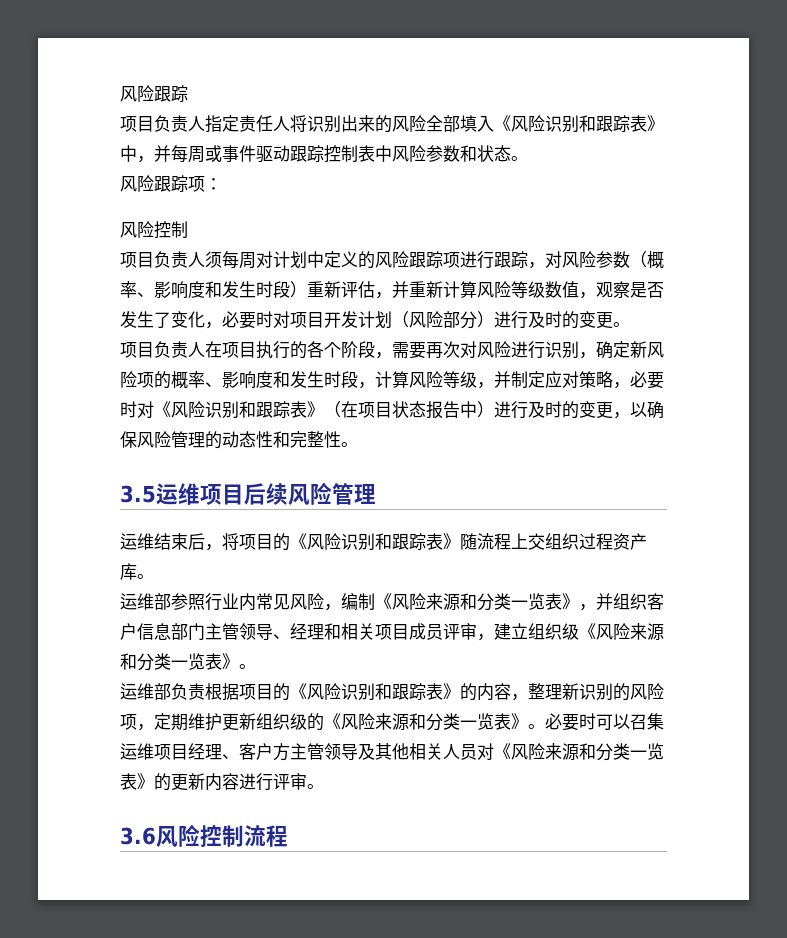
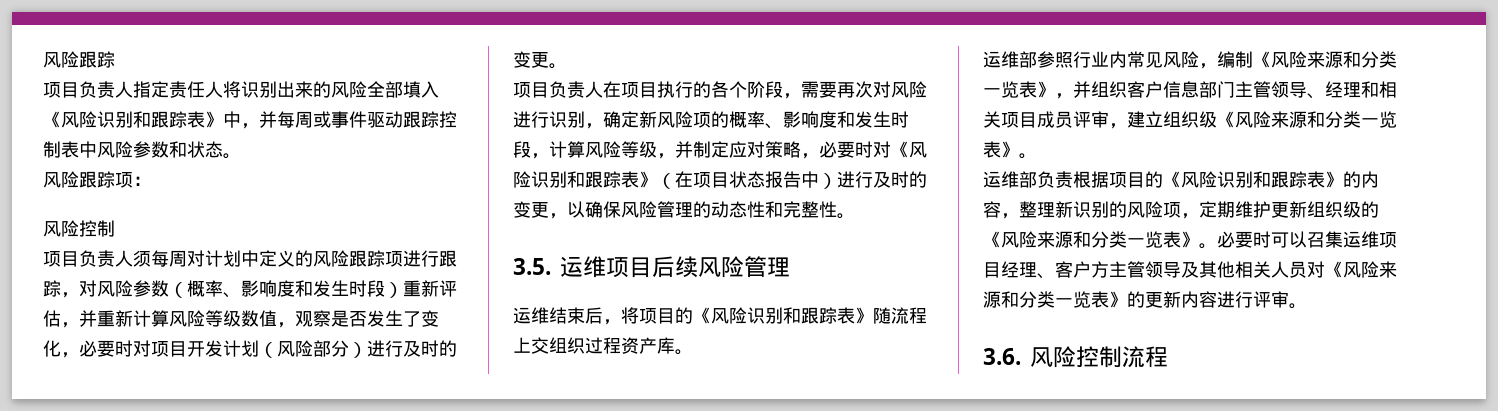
[120,485,156,503] 3.5 -> [513,258,551,275] 3.5.
[120,827,156,845] 3.6 -> [983,348,1021,365] 3.6.

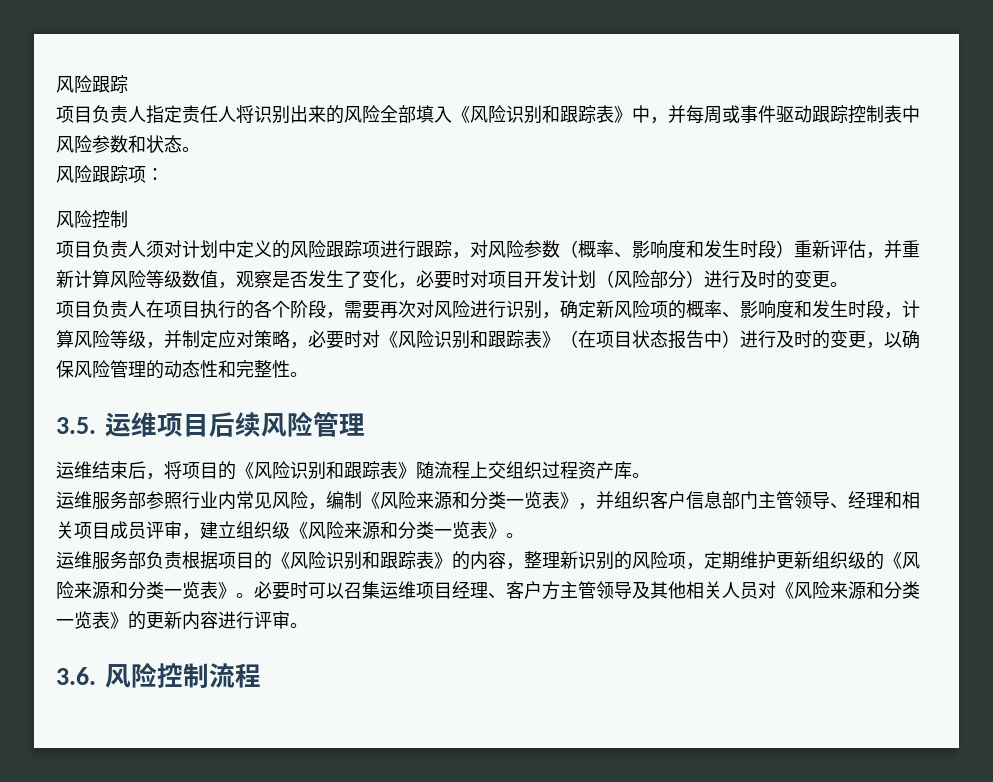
[151,250,187,267] 每周 -> (164, 249) none
(1019, 59) none -> [92,491,128,510] 服务
(1019, 179) none -> [92,551,128,570] 服务

